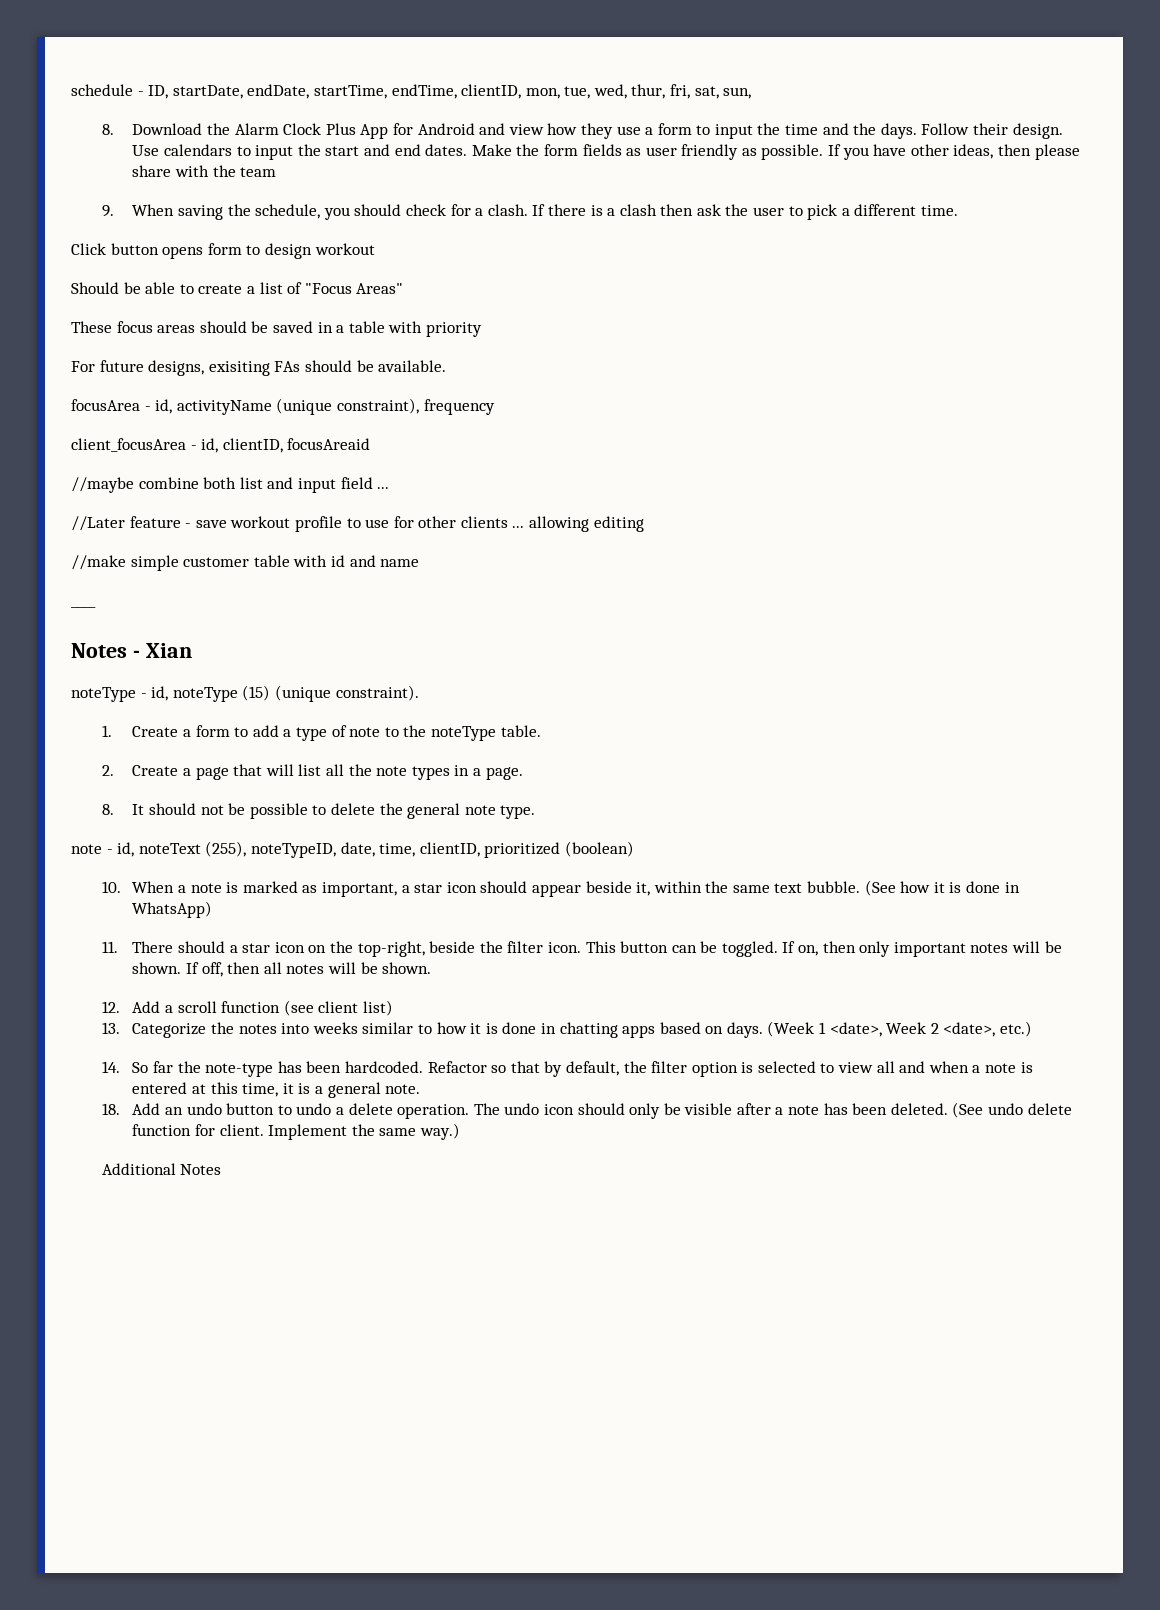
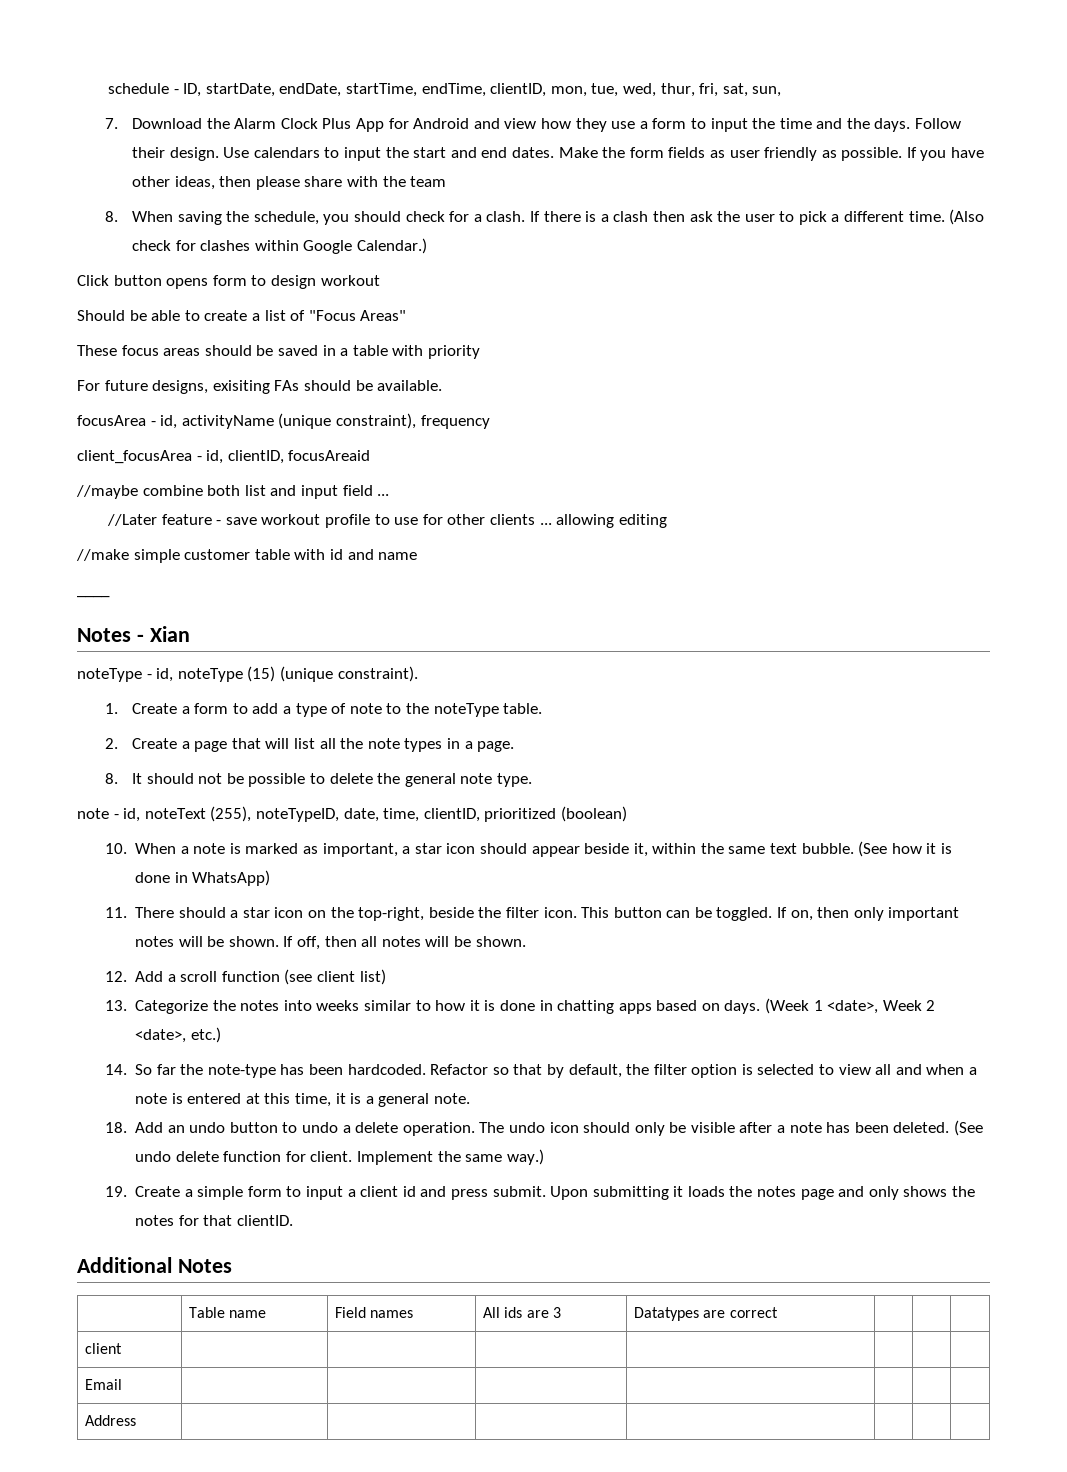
[101,124,114,135] 8. -> [104,118,118,129] 7.
[101,205,114,217] 9. -> [104,211,118,222] 8.
(958, 210) none -> [949,209,985,225] [132,238,428,254] (Also check for clashes within Google Calendar.)
[101,1163,222,1175] Additional Notes -> [104,1186,976,1200] [135,1215,293,1226] [77,1257,232,1273] [189,1307,267,1318] [335,1307,414,1318] [483,1307,561,1318] [634,1307,778,1321] [85,1343,123,1354] [85,1379,123,1390] [85,1415,137,1426] 19. Create a simple form to input a client id and press submit. Upon submitting it loads the notes page and only shows the notes for that clientID. // Additional Notes // | Table name | Field names | All ids are 3 | Datatypes are correct | | | // client | | | | | | | // Email | | | | | | | // Address | | | | | | |

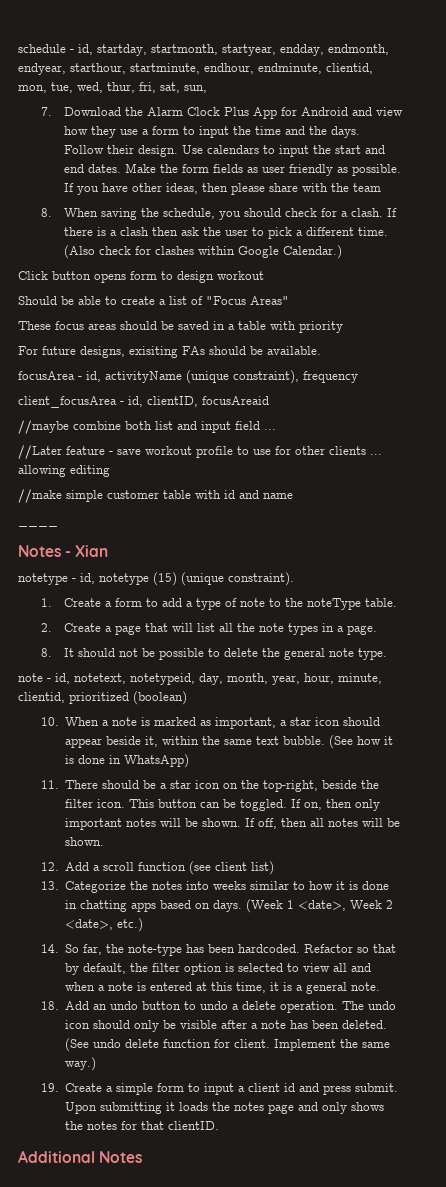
[183,83,547,97] ID, startDate, endDate, startTime, endTime, clientID, -> [78,44,389,56] [18,63,373,75] id, startday, startmonth, startyear, endday, endmonth, endyear, starthour, startminute, endhour, endminute, clientid,
[77,668,243,682] noteType - id, noteType -> [18,573,149,585] notetype - id, notetype
[144,806,480,822] noteText (255), noteTypeID, date, time, clientID, -> [74,673,382,685] [18,692,65,703] notetext, notetypeid, day, month, year, hour, minute, clientid,
(226, 912) none -> [143,780,157,789] be
[156,1064,176,1075] far -> [83,944,103,955] far,
[189,1307,267,1318] [335,1307,414,1318] [483,1307,561,1318] [634,1307,778,1321] [85,1343,123,1354] [85,1379,123,1390] [85,1415,137,1426] // | Table name | Field names | All ids are 3 | Datatypes are correct | | | // client | | | | | | | // Email | | | | | | | // Address | | | | | | | -> (143, 1157) none

